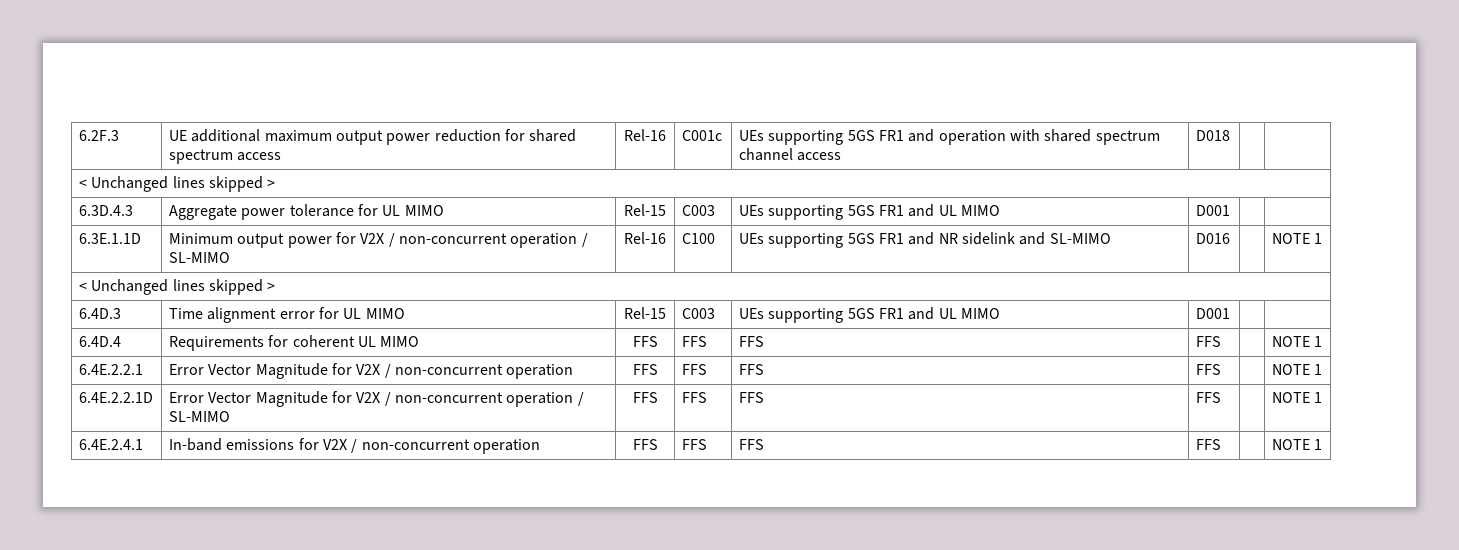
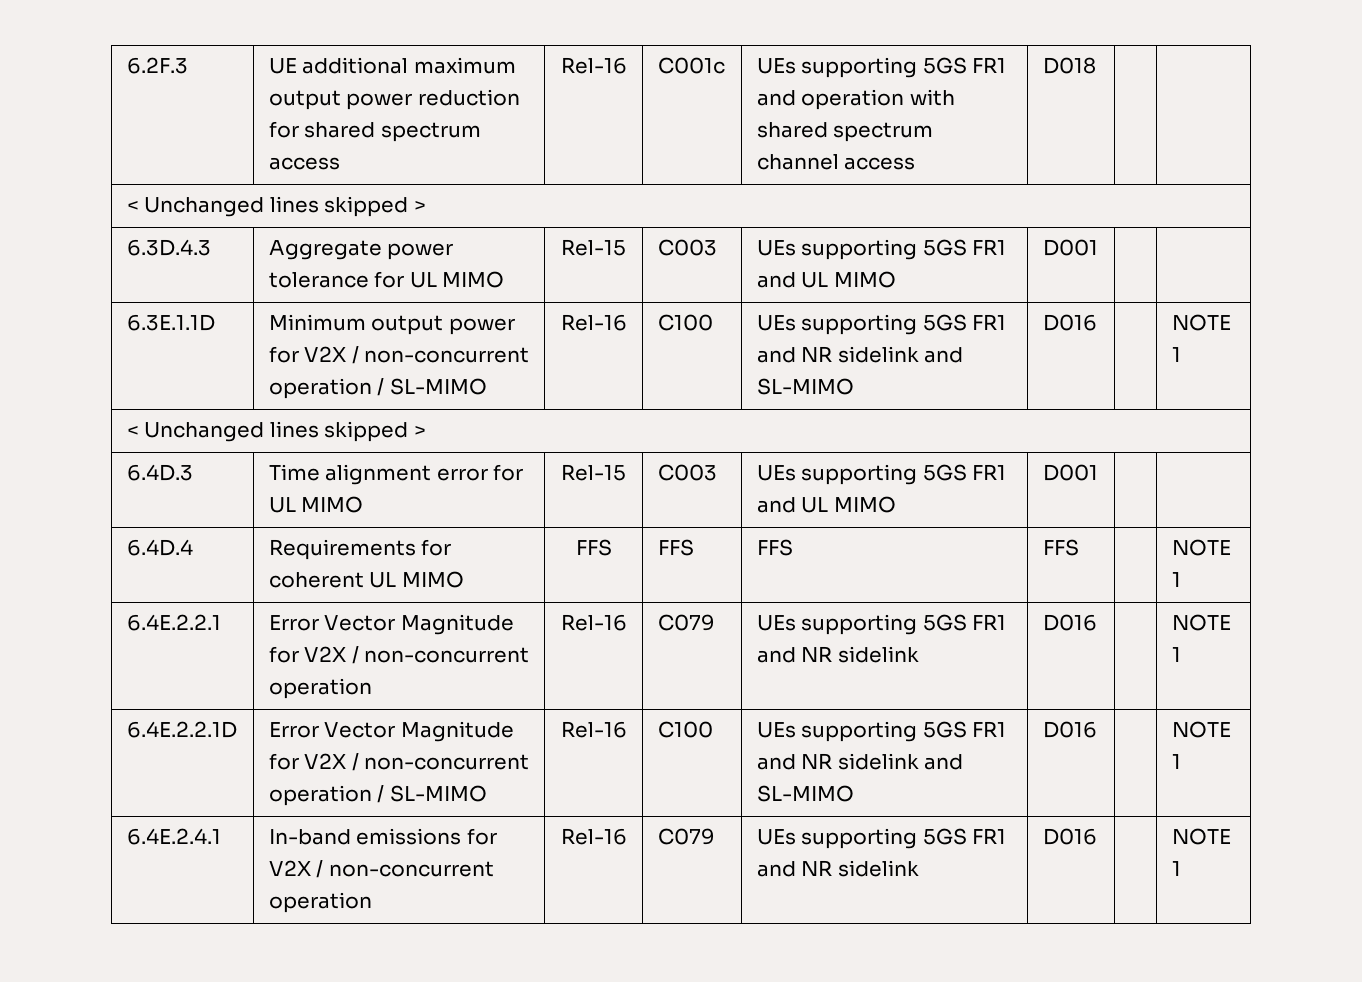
[632,364,658,375] [681,364,707,375] [738,364,764,375] [1195,364,1221,375] FFS | FFS | FFS | FFS -> [560,614,627,631] [657,614,715,631] [756,614,1007,635] [756,646,919,663] [1042,614,1097,631] Rel-16 | C079 | UEs supporting 5GS FR1 and NR sidelink | D016
[632,392,658,403] [681,392,707,403] [738,392,764,403] [1195,392,1221,403] FFS | FFS | FFS | FFS -> [560,721,627,738] [657,721,713,738] [756,721,1007,742] [756,753,964,770] [756,785,854,802] [1042,721,1097,738] Rel-16 | C100 | UEs supporting 5GS FR1 and NR sidelink and SL-MIMO | D016
[632,439,658,450] [681,439,707,450] [738,439,764,450] [1195,439,1221,450] FFS | FFS | FFS | FFS -> [560,828,627,845] [657,828,715,845] [756,828,1007,849] [756,860,919,877] [1042,828,1097,845] Rel-16 | C079 | UEs supporting 5GS FR1 and NR sidelink | D016

